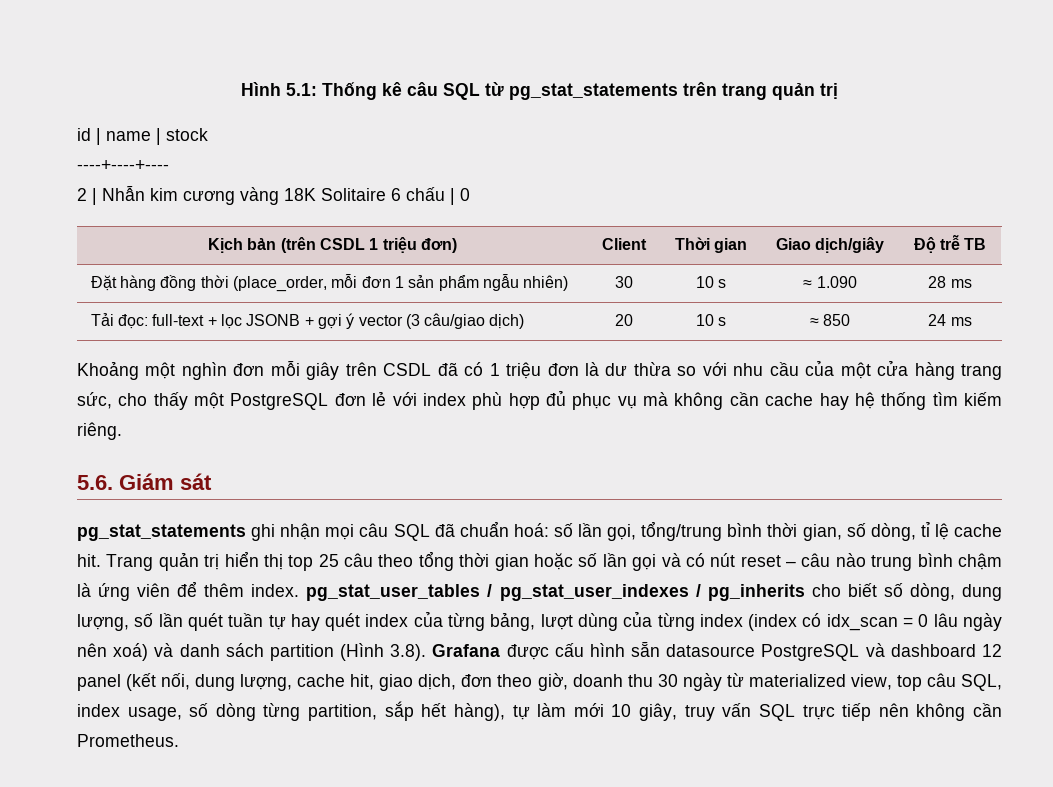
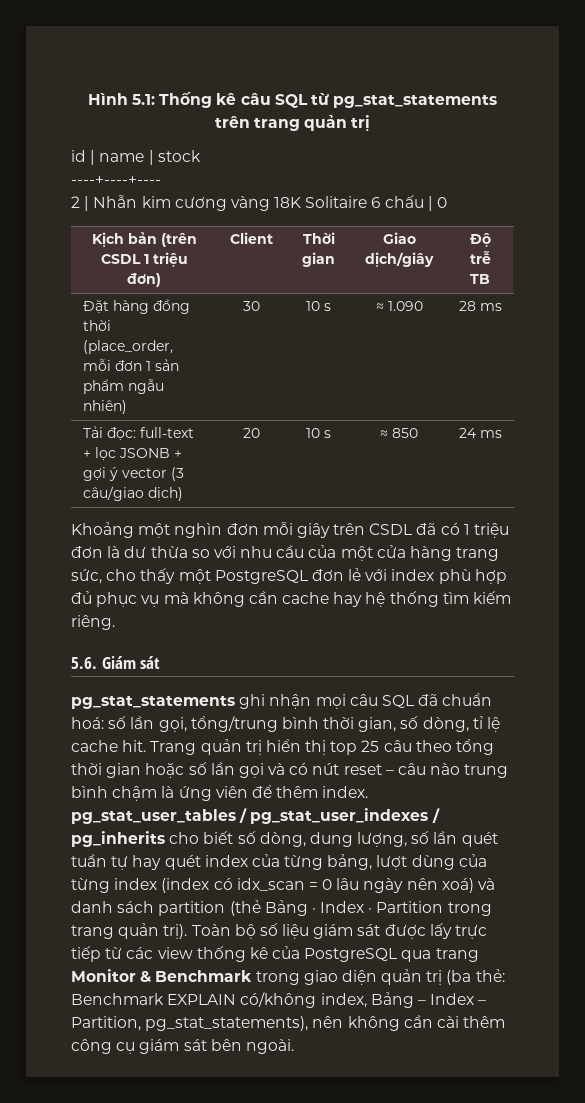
[340,641,1002,661] [77,673,1002,691] [77,701,1002,721] [77,734,179,747] (Hình 3.8). Grafana được cấu hình sẵn datasource PostgreSQL và dashboard 12 panel (kết nối, dung lượng, cache hit, giao dịch, đơn theo giờ, doanh thu 30 ngày từ materialized view, top câu SQL, index usage, số dòng từng partition, sắp hết hàng), tự làm mới 10 giây, truy vấn SQL trực tiếp nên không cần Prometheus. -> [229,900,492,916] [71,923,488,939] [71,946,479,962] [71,969,505,985] [71,992,487,1008] [71,1015,506,1031] [71,1039,294,1054] (thẻ Bảng · Index · Partition trong trang quản trị). Toàn bộ số liệu giám sát được lấy trực tiếp từ các view thống kê của PostgreSQL qua trang Monitor & Benchmark trong giao diện quản trị (ba thẻ: Benchmark EXPLAIN có/không index, Bảng – Index – Partition, pg_stat_statements), nên không cần cài thêm công cụ giám sát bên ngoài.

